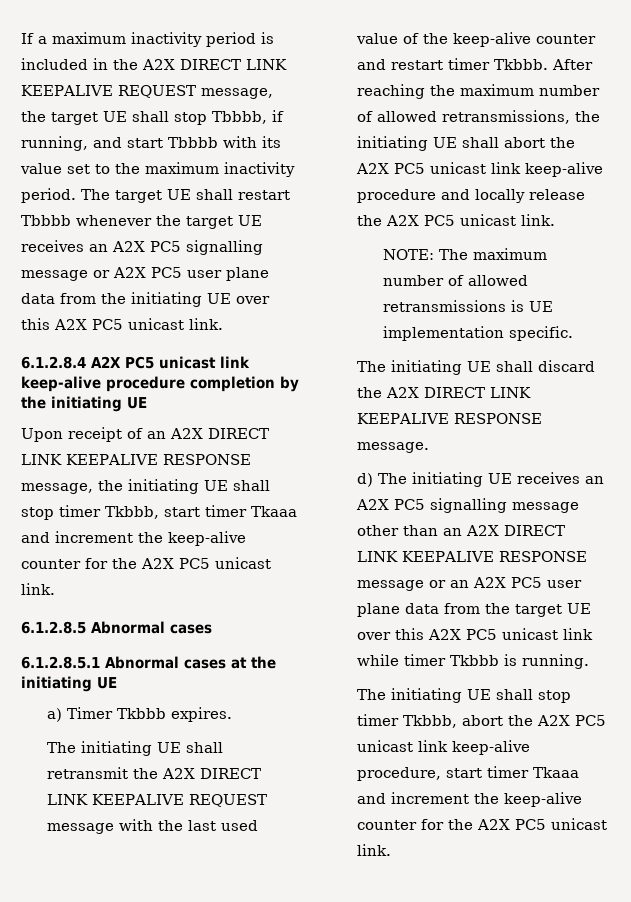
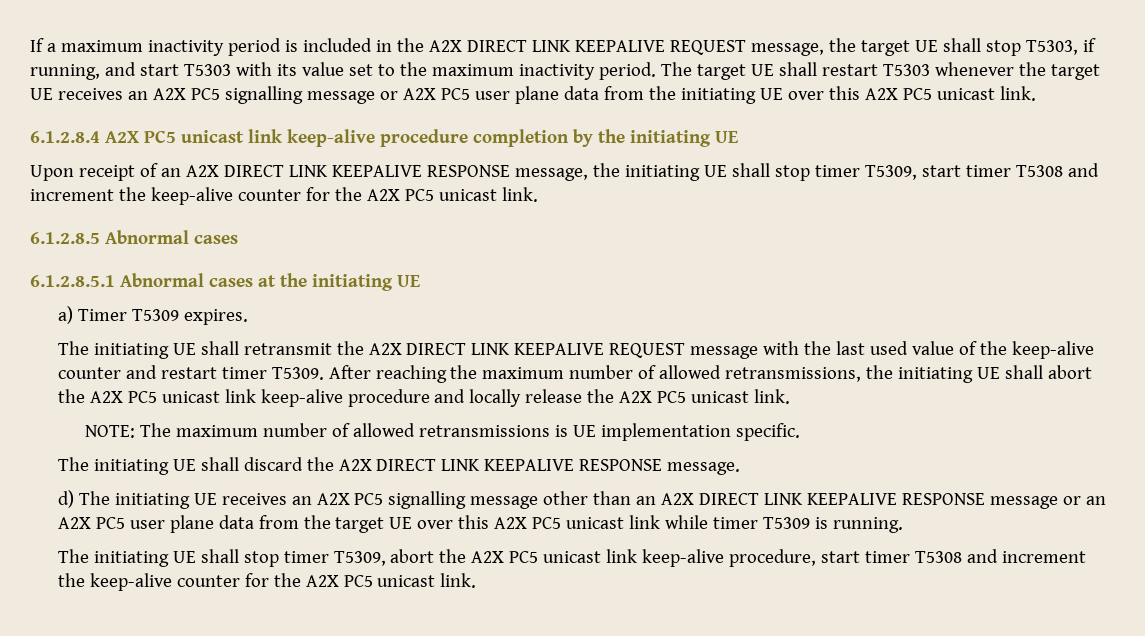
[212,111,267,124] Tbbbb, -> [1025,40,1078,55] T5303,
[168,137,218,148] Tbbbb -> [183,64,231,76] T5303
[21,215,71,226] Tbbbb -> [882,64,930,76] T5303
[105,505,297,519] Tkbbb, start timer Tkaaa -> [864,165,1063,180] T5309, start timer T5308
[117,708,167,719] Tkbbb -> [131,309,179,321] T5309
[494,59,549,70] Tkbbb. -> [271,367,324,380] T5309.
[450,655,500,666] Tkbbb -> [763,517,811,529] T5309
[403,715,458,728] Tkbbb, -> [333,551,386,566] T5309,
[533,767,580,778] Tkaaa -> [915,551,963,563] T5308

